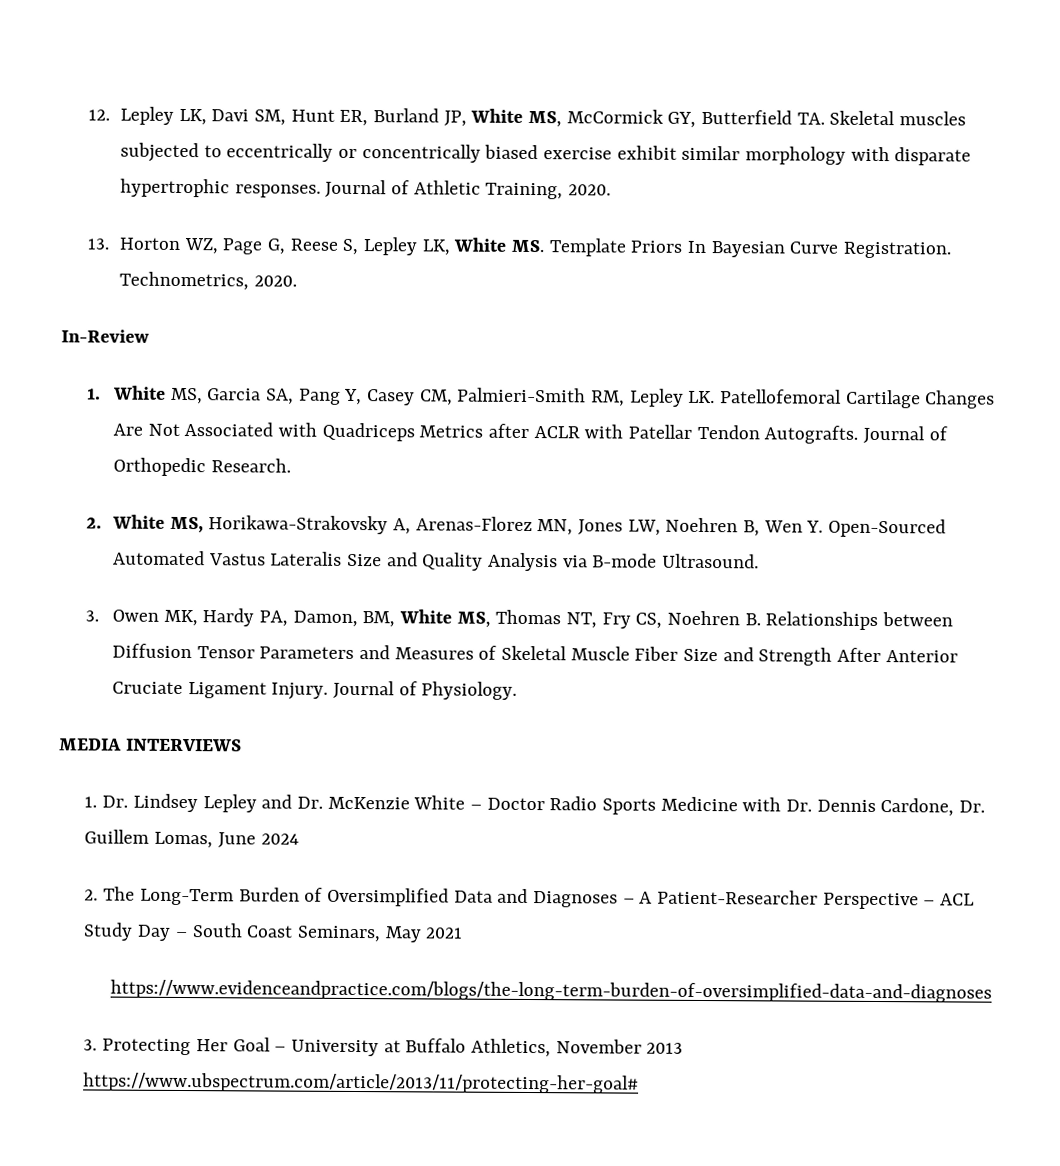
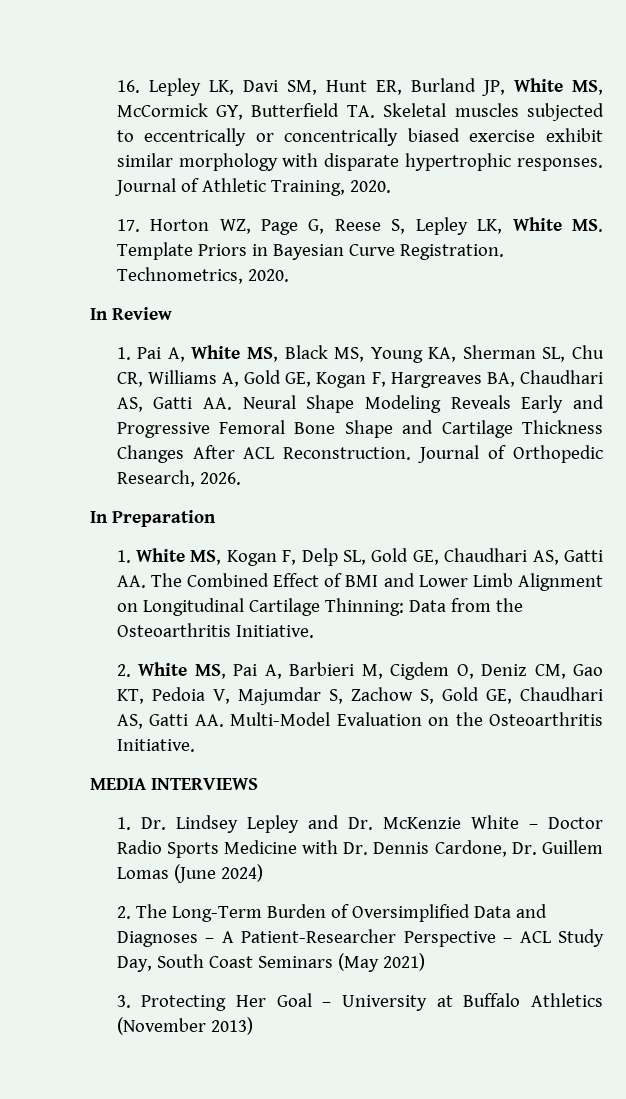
[88,109,111,121] 12. -> [116,80,140,93] 16.
[87,238,110,250] 13. -> [116,219,140,232] 17.
[687,240,707,254] In -> [251,244,268,256] in
[61,329,150,343] [87,385,996,409] [112,422,948,444] [112,457,291,477] [86,514,947,538] [112,550,760,572] [85,608,954,631] [111,643,958,666] [111,680,518,700] In-Review // 1. White MS, Garcia SA, Pang Y, Casey CM, Palmieri-Smith RM, Lepley LK. Patellofemoral Cartilage Changes Are Not Associated with Quadriceps Metrics after ACLR with Patellar Tendon Autografts. Journal of Orthopedic Research. // 2. White MS, Horikawa-Strakovsky A, Arenas-Florez MN, Jones LW, Noehren B, Wen Y. Open-Sourced Automated Vastus Lateralis Size and Quality Analysis via B-mode Ultrasound. // 3. Owen MK, Hardy PA, Damon, BM, White MS, Thomas NT, Fry CS, Noehren B. Relationships between Diffusion Tensor Parameters and Measures of Skeletal Muscle Fiber Size and Strength After Anterior Cruciate Ligament Injury. Journal of Physiology. -> [90,307,172,320] [116,345,604,363] [116,370,603,388] [116,395,604,413] [116,420,603,438] [116,445,603,463] [116,470,241,487] [90,510,216,527] [116,548,603,566] [116,573,603,591] [116,598,523,616] [116,623,314,638] [116,662,603,680] [116,687,603,705] [116,712,603,729] [116,739,195,752] In Review // 1. Pai A, White MS, Black MS, Young KA, Sherman SL, Chu CR, Williams A, Gold GE, Kogan F, Hargreaves BA, Chaudhari AS, Gatti AA. Neural Shape Modeling Reveals Early and Progressive Femoral Bone Shape and Cartilage Thickness Changes After ACL Reconstruction. Journal of Orthopedic Research, 2026. // In Preparation // 1. White MS, Kogan F, Delp SL, Gold GE, Chaudhari AS, Gatti AA. The Combined Effect of BMI and Lower Limb Alignment on Longitudinal Cartilage Thinning: Data from the Osteoarthritis Initiative. // 2. White MS, Pai A, Barbieri M, Cigdem O, Deniz CM, Gao KT, Pedoia V, Majumdar S, Zachow S, Gold GE, Chaudhari AS, Gatti AA. Multi-Model Evaluation on the Osteoarthritis Initiative.
[154,831,299,849] Lomas, June 2024 -> [116,864,263,883] Lomas (June 2024)
[137,923,464,943] [109,979,992,1003] Day – South Coast Seminars, May 2021 // https://www.evidenceandpractice.com/blogs/the-long-term-burden-of-oversimplified-data-and-diagnoses -> [116,953,425,972] Day, South Coast Seminars (May 2021)
[470,1038,684,1058] [83,1072,640,1094] Athletics, November 2013 https://www.ubspectrum.com/article/2013/11/protecting-her-goal# -> [530,993,603,1007] [116,1017,253,1035] Athletics (November 2013)

